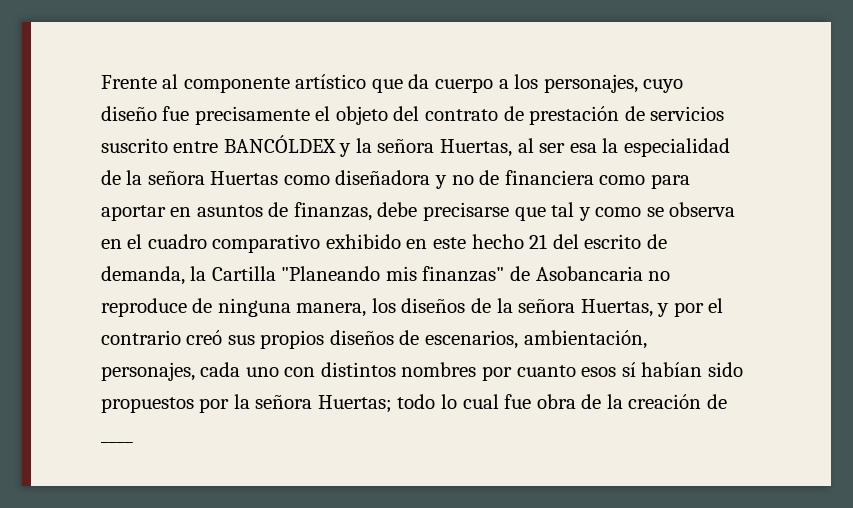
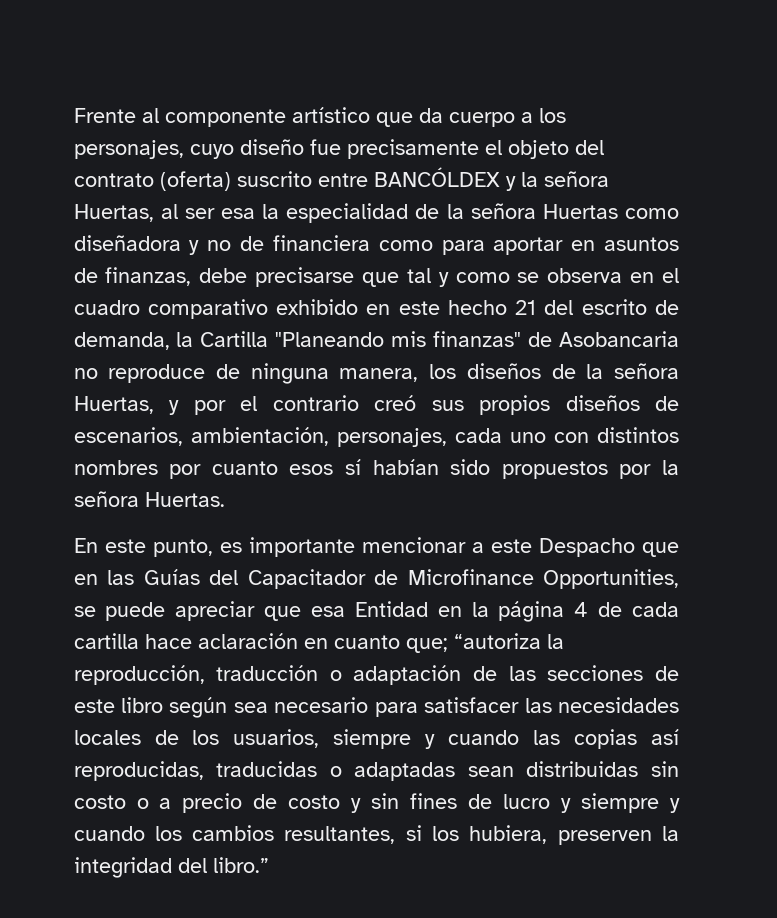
[503,106,725,125] de prestación de servicios -> [159,171,231,191] (oferta)
[317,394,727,413] [100,441,133,443] Huertas; todo lo cual fue obra de la creación de ____ -> [144,492,225,507] [73,537,679,557] [73,569,679,589] [73,601,679,622] [73,633,564,653] [73,665,679,685] [73,697,679,718] [73,729,679,749] [73,761,679,781] [73,793,680,813] [73,825,679,845] [73,857,269,878] Huertas. // En este punto, es importante mencionar a este Despacho que en las Guías del Capacitador de Microfinance Opportunities, se puede apreciar que esa Entidad en la página 4 de cada cartilla hace aclaración en cuanto que; “autoriza la reproducción, traducción o adaptación de las secciones de este libro según sea necesario para satisfacer las necesidades locales de los usuarios, siempre y cuando las copias así reproducidas, traducidas o adaptadas sean distribuidas sin costo o a precio de costo y sin fines de lucro y siempre y cuando los cambios resultantes, si los hubiera, preserven la integridad del libro.”

